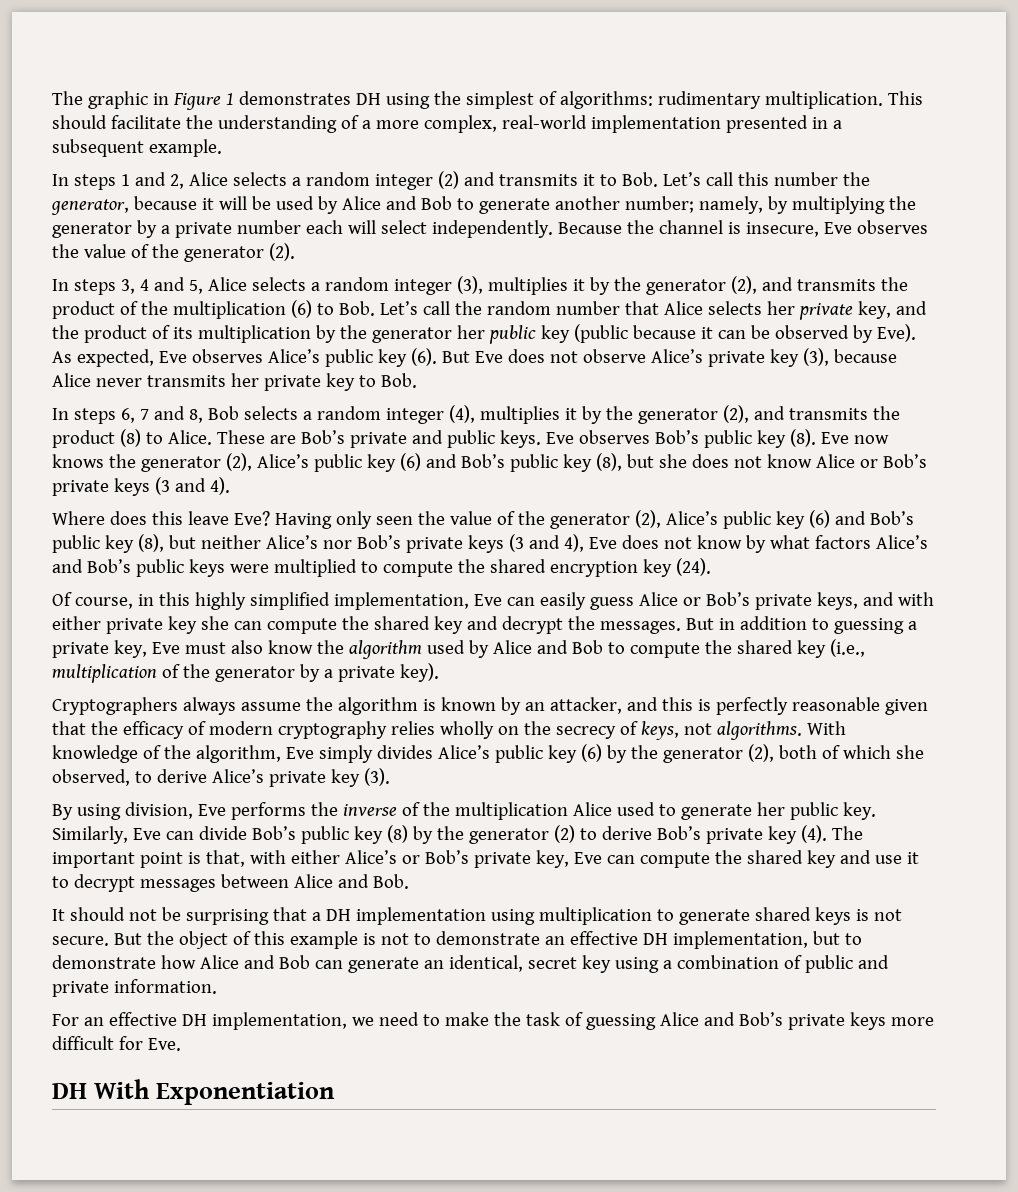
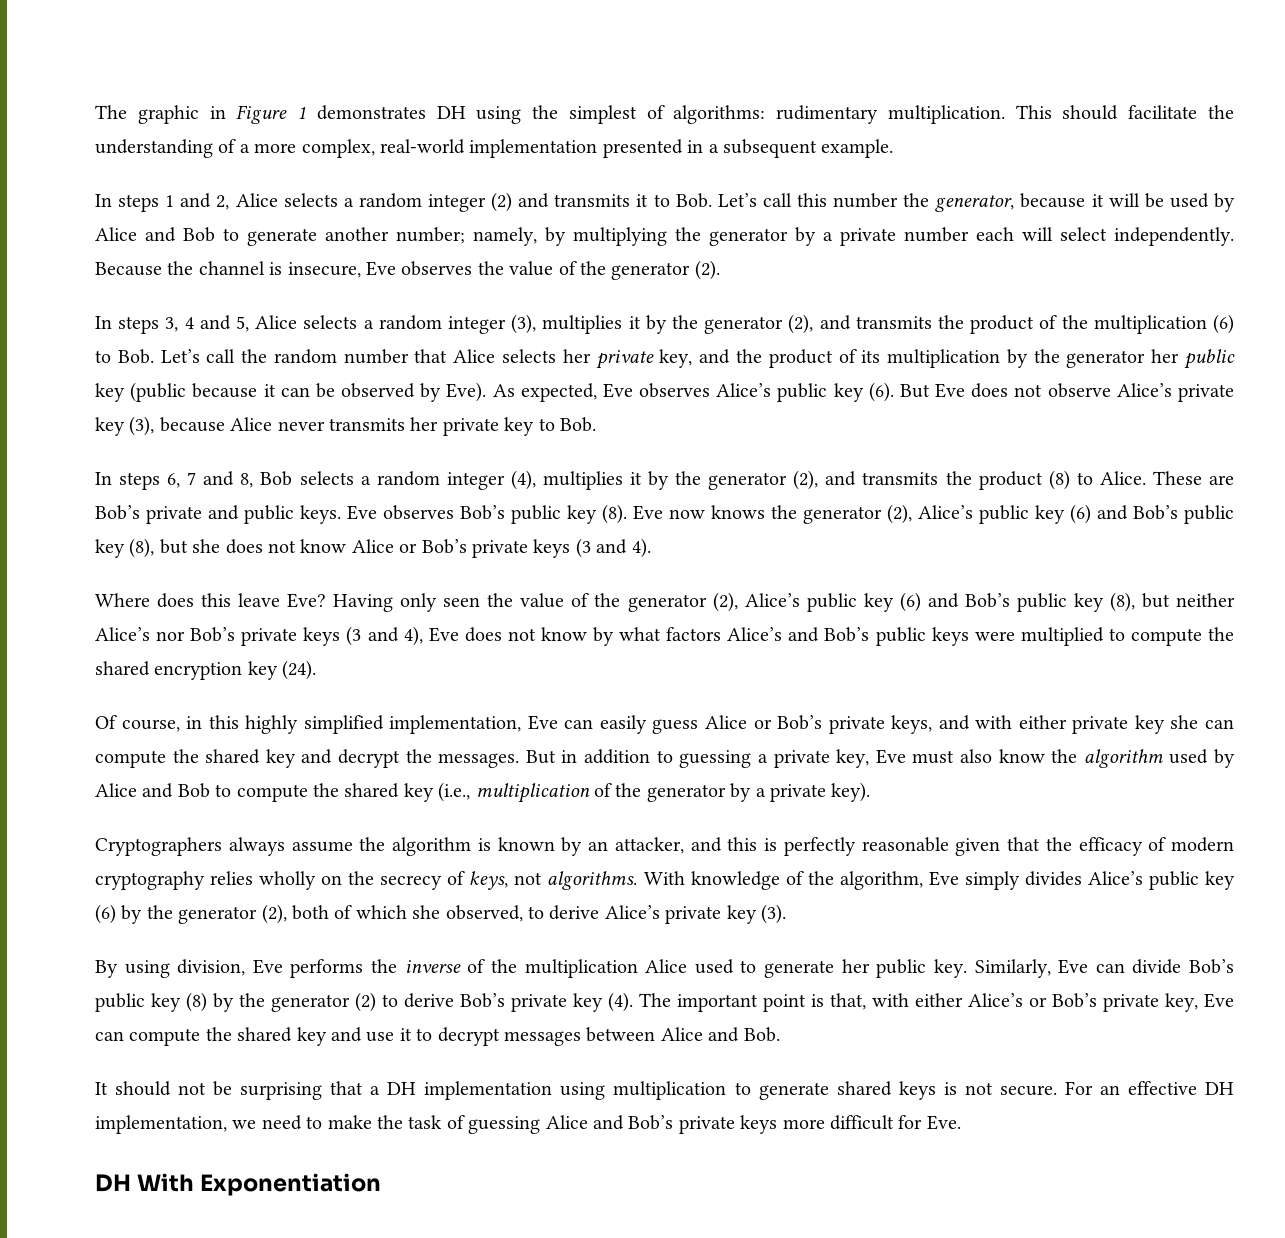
[113,931,862,949] [52,955,889,973] [52,979,217,997] But the object of this example is not to demonstrate an effective DH implementation, but to demonstrate how Alice and Bob can generate an identical, secret key using a combination of public and private information. // -> (1057, 1090) none

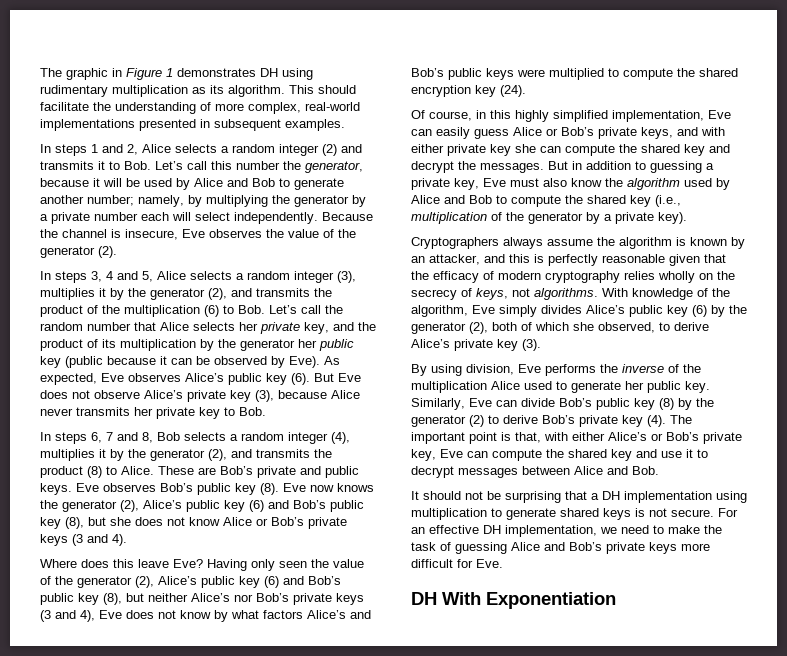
[532,105,1005,124] the simplest of algorithms: rudimentary multiplication. -> [40,85,285,97] rudimentary multiplication as its algorithm.
[239,144,250,153] a -> (211, 106) none
[469,139,598,158] implementation -> [40,119,135,131] implementations
[708,139,894,158] a subsequent example. -> [214,119,345,131] subsequent examples.

